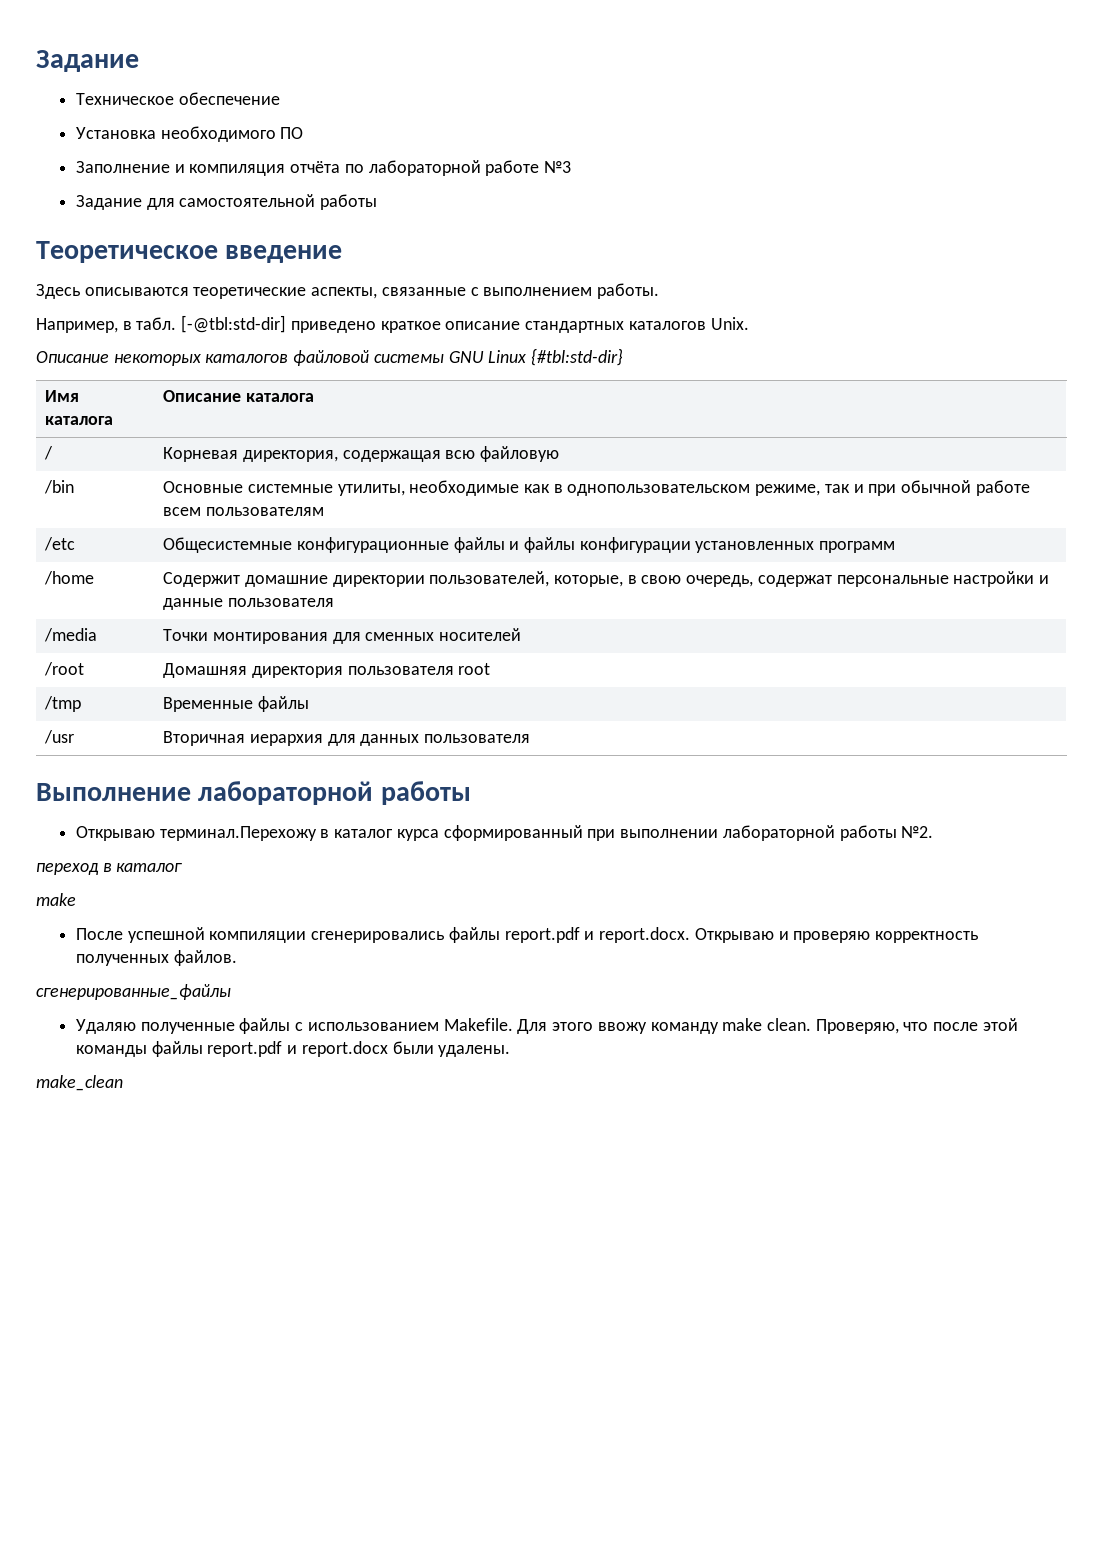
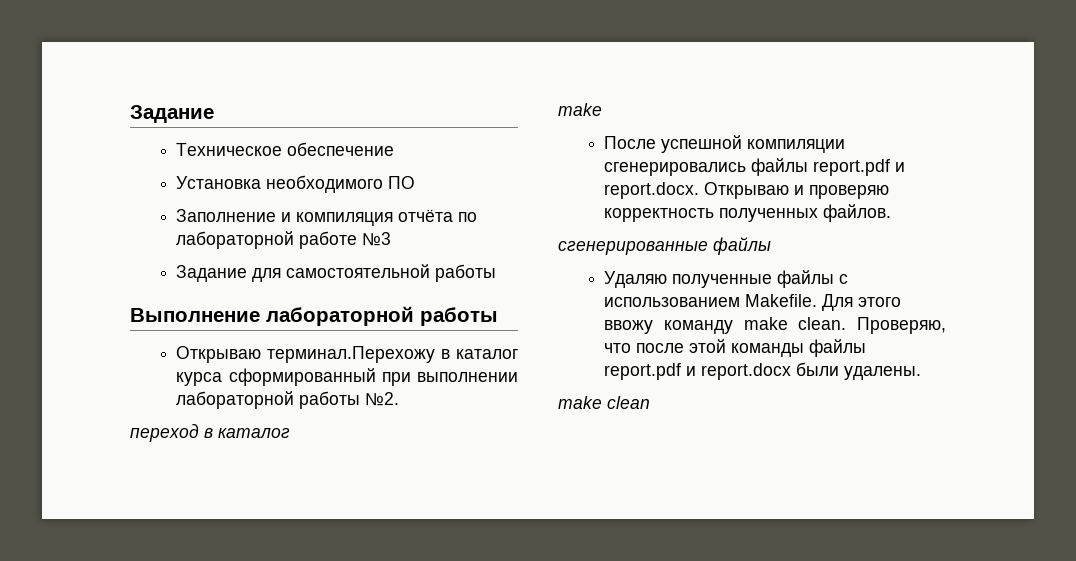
[36,241,343,263] [36,283,660,299] [36,315,749,333] [36,348,624,366] [45,390,80,402] [45,416,114,425] [163,390,314,402] [44,446,54,460] [163,446,559,462] [44,480,75,494] [163,480,1030,496] [163,507,324,516] [44,537,76,551] [163,537,896,553] [44,571,95,585] [163,571,1050,587] [163,598,334,610] [44,628,98,642] [163,628,521,644] [44,662,85,676] [163,663,491,678] [44,696,82,712] [163,696,309,712] [44,730,75,744] [163,731,530,746] // Теоретическое введение // Здесь описываются теоретические аспекты, связанные с выполнением работы. // Например, в табл. [-@tbl:std-dir] приведено краткое описание стандартных каталогов Unix. // Описание некоторых каталогов файловой системы GNU Linux {#tbl:std-dir} // Имя каталога | Описание каталога // / | Корневая директория, содержащая всю файловую // /bin | Основные системные утилиты, необходимые как в однопользовательском режиме, так и при обычной работе всем пользователям // /etc | Общесистемные конфигурационные файлы и файлы конфигурации установленных программ // /home | Содержит домашние директории пользователей, которые, в свою очередь, содержат персональные настройки и данные пользователя // /media | Точки монтирования для сменных носителей // /root | Домашняя директория пользователя root // /tmp | Временные файлы // /usr | Вторичная иерархия для данных пользователя -> (497, 273) none
[36,984,231,1000] сгенерированные_файлы -> [558,237,771,255] сгенерированные файлы
[36,1075,123,1091] make_clean -> [558,396,650,409] make clean

